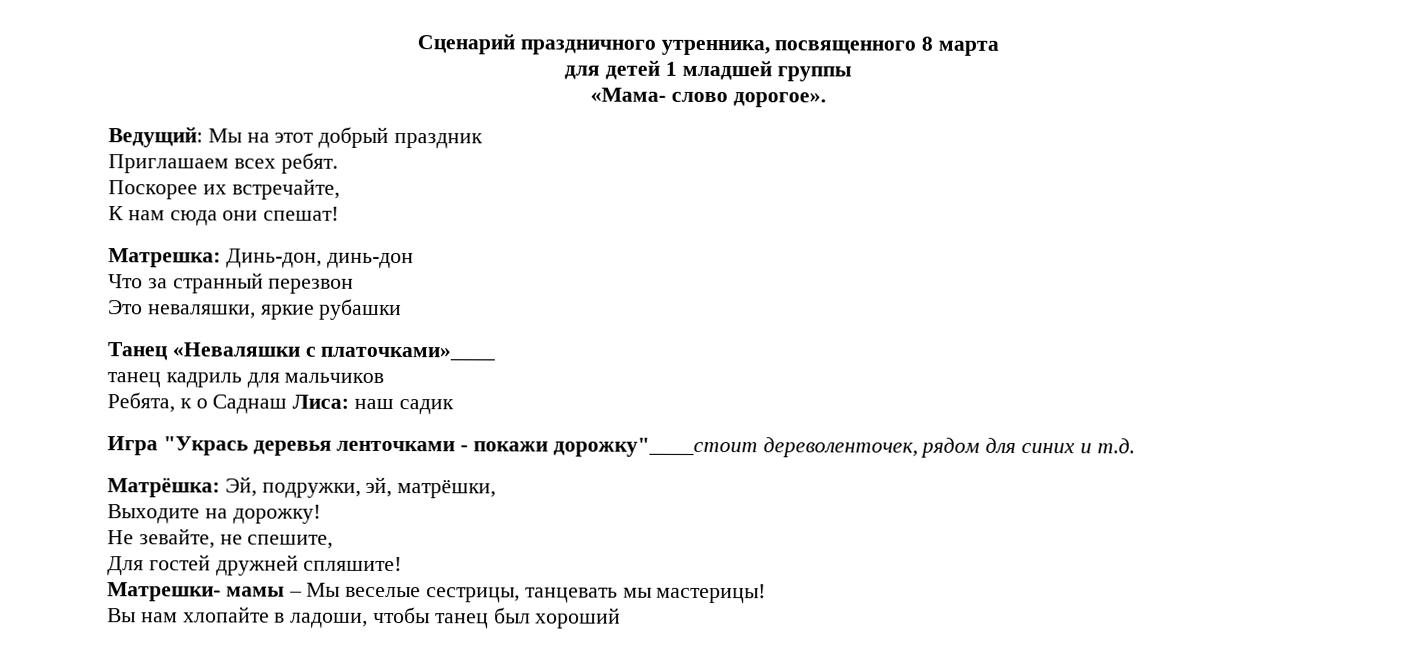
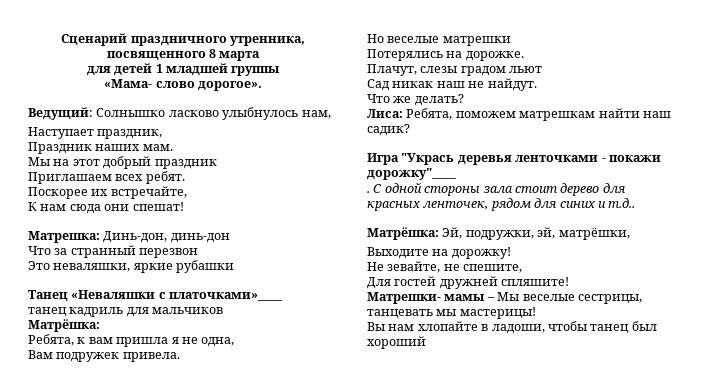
(203, 137) none -> [96,107,331,120] [28,127,163,139] [28,142,173,154] Солнышко ласково улыбнулось нам, // Наступает праздник, // Праздник наших мам. //
(385, 377) none -> [28,319,100,332] // Матрёшка:
[195,394,454,415] о Саднаш Лиса: наш садик -> [88,337,235,347] [28,350,180,362] [367,34,511,46] [367,49,524,61] [367,64,543,76] [367,78,537,91] [367,94,464,106] [367,108,671,121] [367,124,410,136] вам пришла я не одна, // Вам подружек привела. // Но веселые матрешки // Потерялись на дорожке. // Плачут, слезы градом льют // Сад никак наш не найдут. // Что же делать? // Лиса: Ребята, поможем матрешкам найти наш садик?
[552,437,918,458] дорожку"____стоит дереволенточек, -> [367,168,456,180] [367,182,626,196] [367,201,489,211] дорожку"____ // . С одной стороны зала стоит дерево для красных ленточек,
[1096,438,1135,454] т.д. -> [608,198,636,208] т.д..

